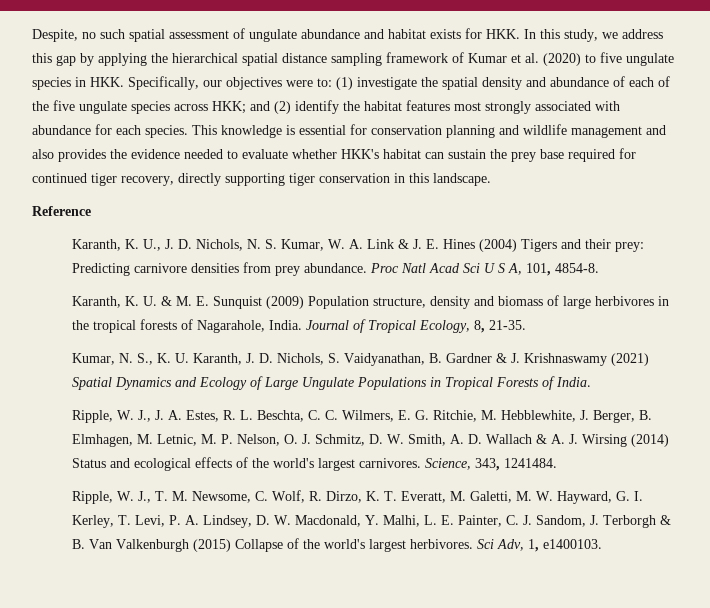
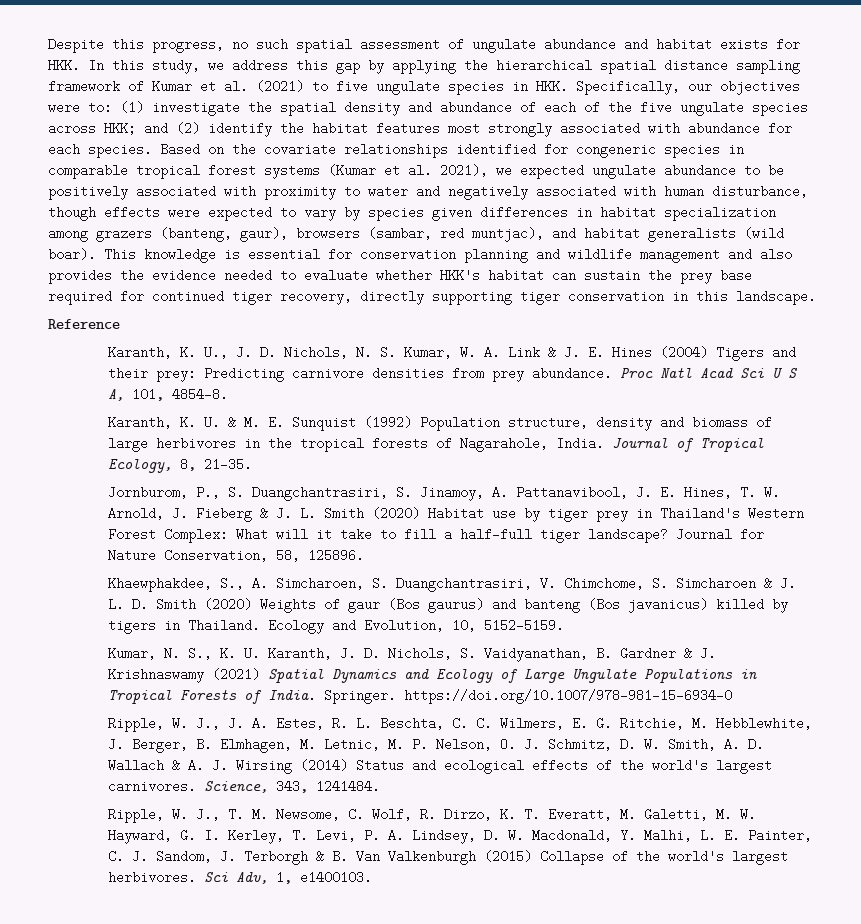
[32,29,78,42] Despite, -> [48,38,224,53] Despite this progress,
[543,53,581,66] (2020) -> [256,80,304,93] (2021)
(188, 131) none -> [160,143,744,158] [48,164,784,179] [48,185,808,200] [48,206,776,221] [48,227,784,242] [48,248,96,261] Based on the covariate relationships identified for congeneric species in comparable tropical forest systems (Kumar et al. 2021), we expected ungulate abundance to be positively associated with proximity to water and negatively associated with human disturbance, though effects were expected to vary by species given differences in habitat specialization among grazers (banteng, gaur), browsers (sambar, red muntjac), and habitat generalists (wild boar).
[265,296,304,309] (2009) -> [364,416,413,429] (1992)
(526, 325) none -> [108,486,781,501] [108,507,805,522] [108,528,765,543] [108,549,365,562] [108,577,797,592] [108,598,789,613] [108,619,565,634] // Jornburom, P., S. Duangchantrasiri, S. Jinamoy, A. Pattanavibool, J. E. Hines, T. W. Arnold, J. Fieberg & J. L. Smith (2020) Habitat use by tiger prey in Thailand's Western Forest Complex: What will it take to fill a half-full tiger landscape? Journal for Nature Conservation, 58, 125896. // Khaewphakdee, S., A. Simcharoen, S. Duangchantrasiri, V. Chimchome, S. Simcharoen & J. L. D. Smith (2020) Weights of gaur (Bos gaurus) and banteng (Bos javanicus) killed by tigers in Thailand. Ecology and Evolution, 10, 5152-5159.
(591, 382) none -> [324,689,733,704] Springer. https://doi.org/10.1007/978-981-15-6934-0

